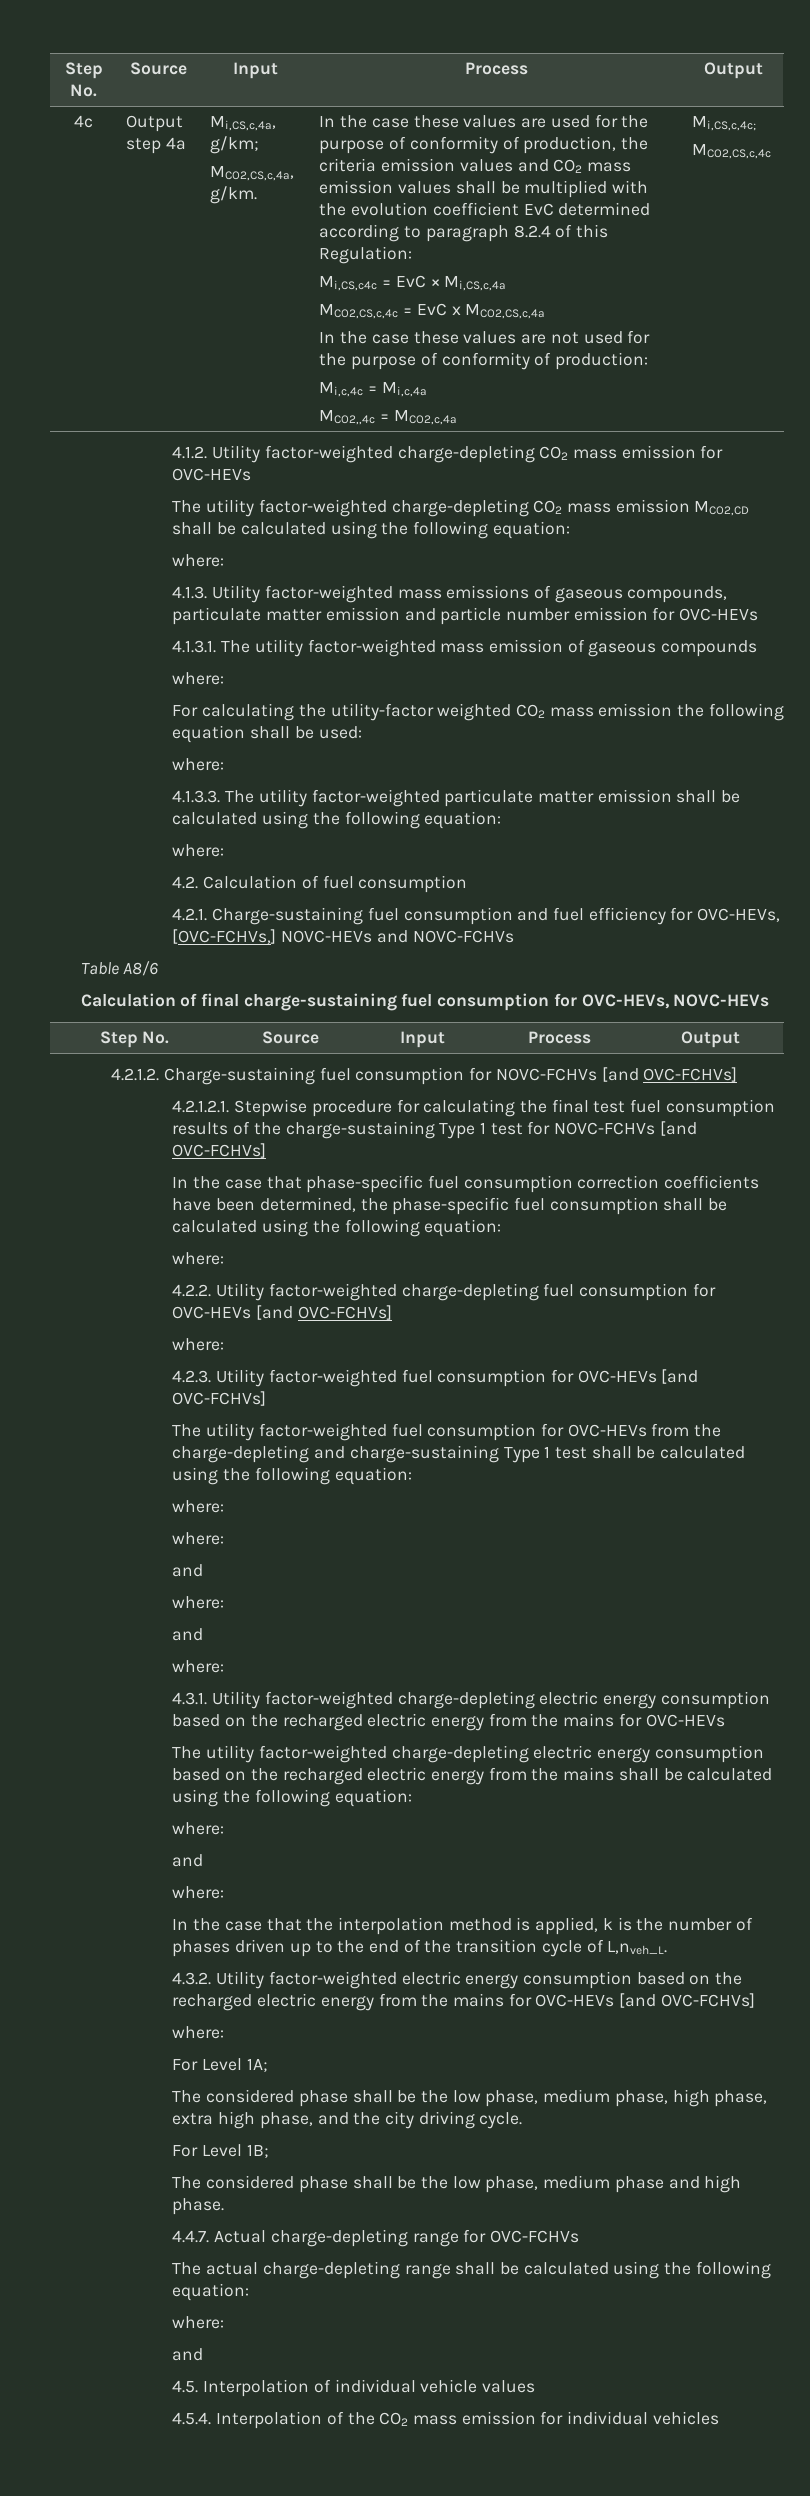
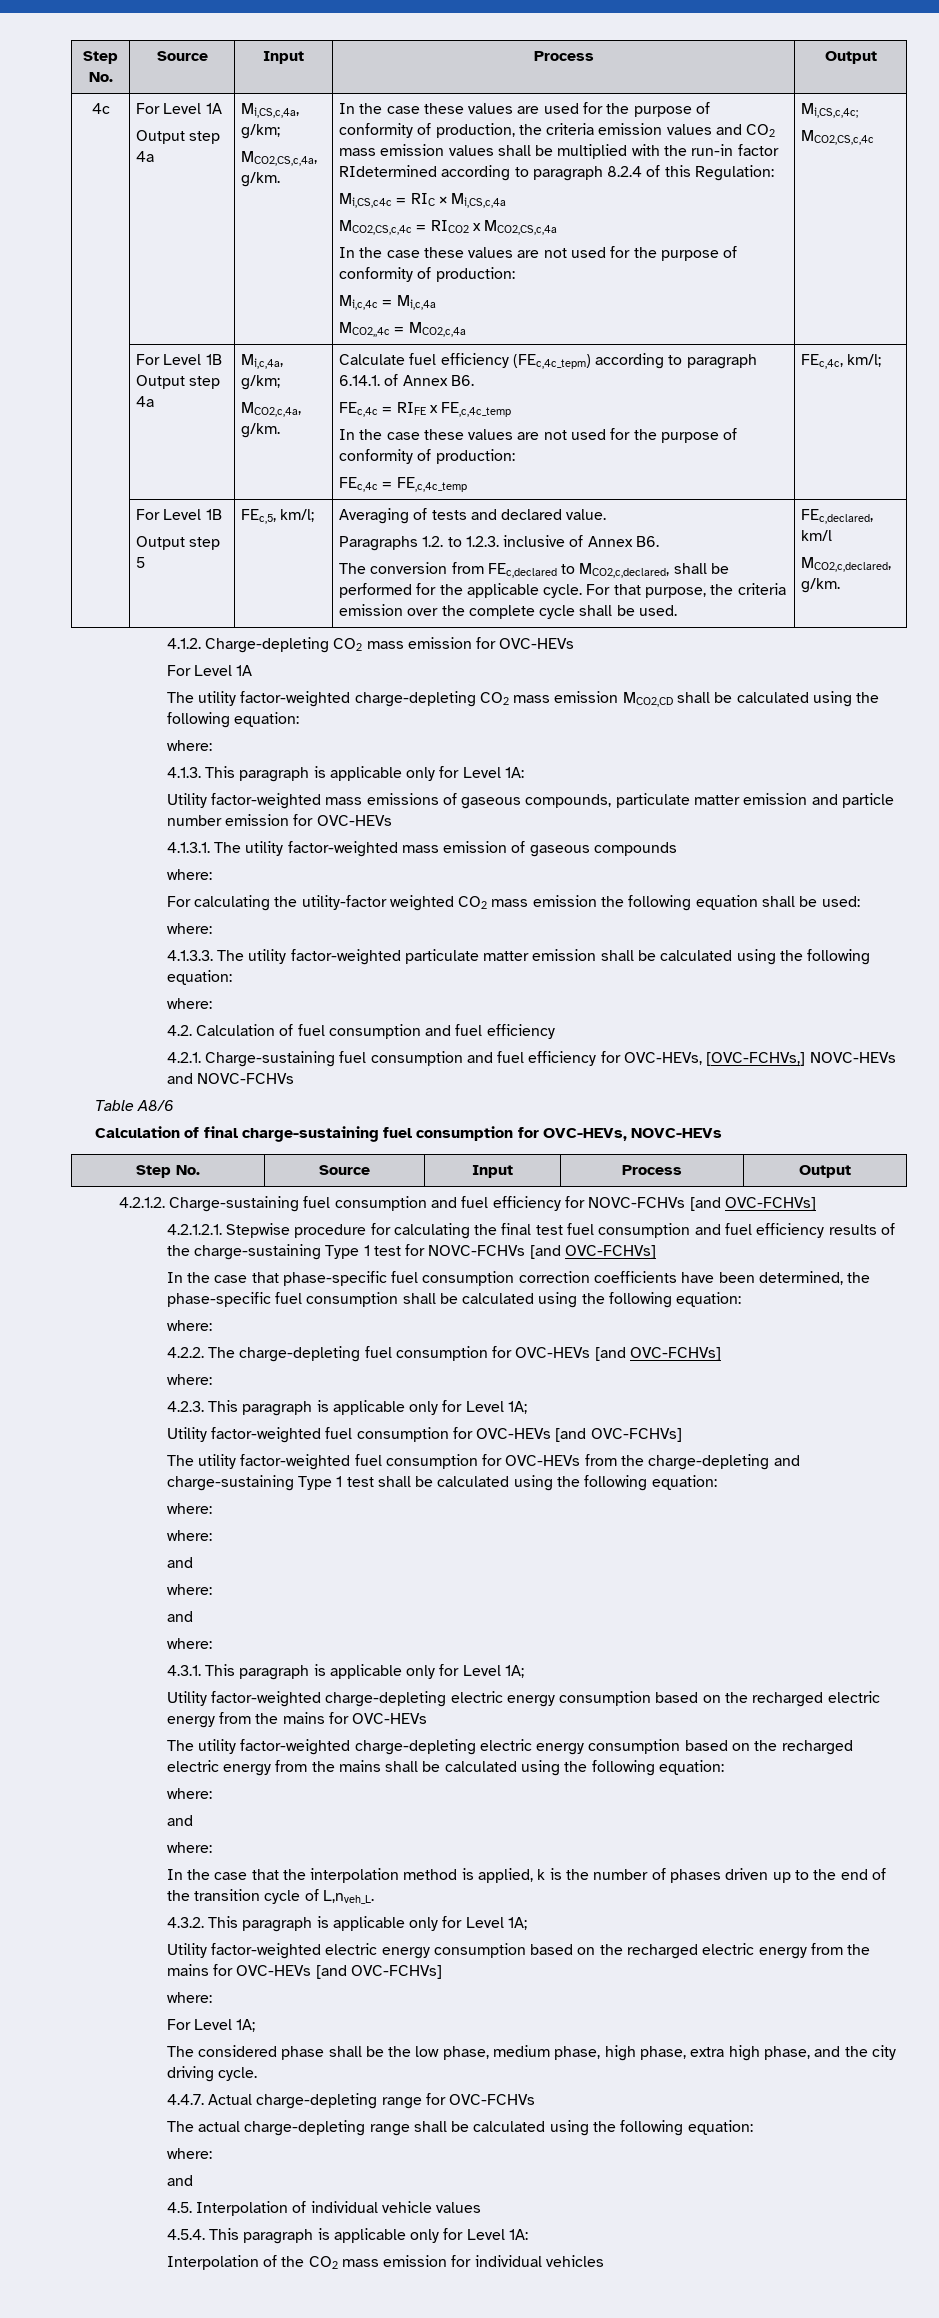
(93, 121) none -> [135,103,222,114] For Level 1A //
[351,202,651,216] evolution coefficient EvC determined -> [691,144,779,156] [338,165,437,177] run-in factor RIdetermined
[395,275,426,288] EvC -> [410,193,435,206] RIC
[416,303,447,316] EvC -> [430,220,469,233] RICO2
[172,445,535,463] // 4.1.2. Utility factor-weighted charge-depleting -> [135,354,222,365] [135,375,221,389] [135,396,154,407] [240,354,283,369] [240,375,280,390] [240,402,301,417] [240,423,280,438] [338,353,757,369] [338,374,474,386] [338,402,512,417] [338,428,738,443] [338,449,515,464] [338,477,467,492] [800,354,882,369] [135,509,222,520] [135,536,221,550] [135,557,145,568] [240,509,315,524] [338,508,607,524] [338,535,660,551] [338,562,730,578] [338,583,786,598] [338,604,678,619] [800,509,873,524] [800,530,832,541] [800,557,891,572] [800,578,840,593] [166,637,329,653] // | For Level 1B Output step 4a | Mi,c,4a, g/km; // MCO2,c,4a, g/km. | Calculate fuel efficiency (FEc,4c_tepm) according to paragraph 6.14.1. of Annex B6. // FEc,4c = RIFE x FE,c,4c_temp // In the case these values are not used for the purpose of conformity of production: // FEc,4c = FE,c,4c_temp | FEc,4c, km/l; // | For Level 1B // Output step 5 | FEc,5, km/l; | Averaging of tests and declared value. // Paragraphs 1.2. to 1.2.3. inclusive of Annex B6. // The conversion from FEc,declared to MCO2,c,declared, shall be performed for the applicable cycle. For that purpose, the criteria emission over the complete cycle shall be used. | FEc,declared, km/l // MCO2,c,declared, g/km. // 4.1.2. Charge-depleting
(252, 474) none -> [166,665,253,676] // For Level 1A
(208, 592) none -> [204,766,525,782] This paragraph is applicable only for Level 1A: //
(468, 884) none -> [425,1024,555,1039] and fuel efficiency
(465, 1076) none -> [431,1196,561,1211] and fuel efficiency
(775, 1108) none -> [694,1223,825,1238] and fuel efficiency
[216,1283,397,1301] Utility factor-weighted -> [207,1347,235,1358] The
(212, 1376) none -> [207,1400,528,1416] This paragraph is applicable only for Level 1A; //
(208, 1698) none -> [204,1664,525,1680] This paragraph is applicable only for Level 1A; //
(212, 1978) none -> [207,1916,528,1932] This paragraph is applicable only for Level 1A; //
[172,2144,269,2158] [172,2175,742,2193] [172,2198,225,2215] // For Level 1B; // The considered phase shall be the low phase, medium phase and high phase. -> (257, 2074) none
(212, 2418) none -> [208,2228,529,2244] This paragraph is applicable only for Level 1A: //

